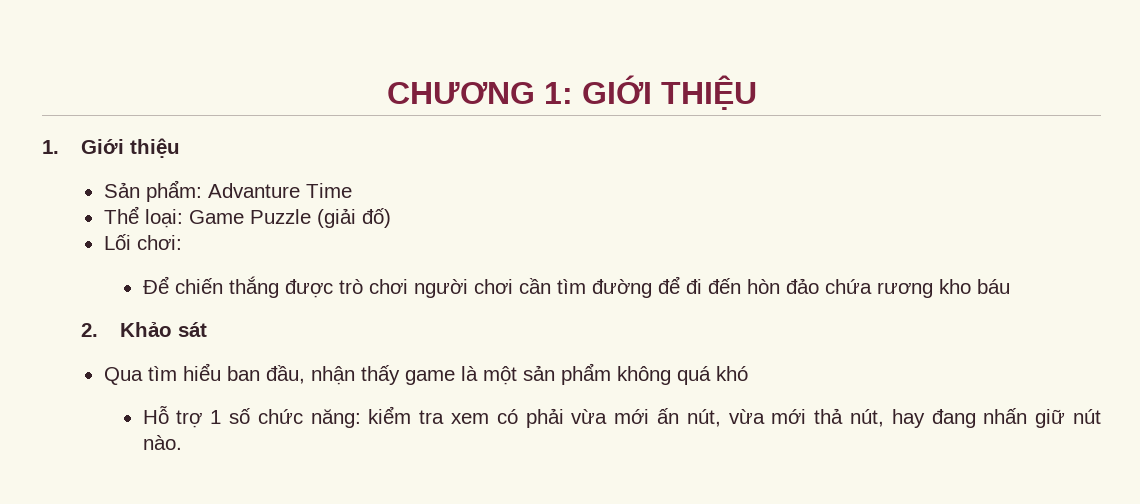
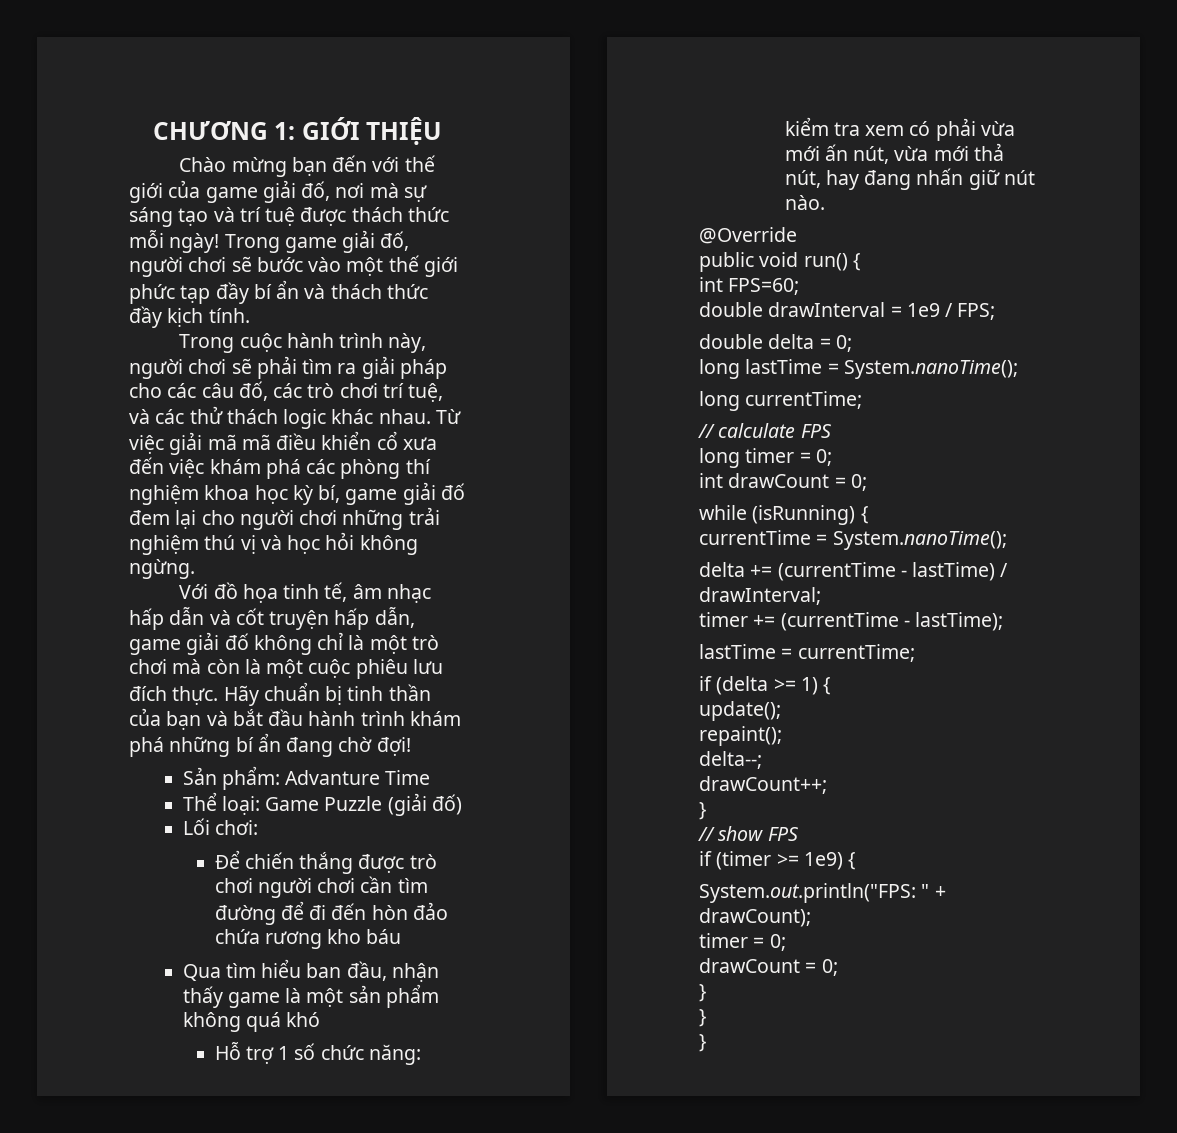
[42,138,181,158] 1. Giới thiệu -> [179,155,435,177] [129,180,427,203] [129,207,449,227] [129,230,410,253] [129,255,458,277] [129,280,428,304] [129,306,250,328] [179,333,427,353] [129,356,447,379] [129,381,444,402] [129,406,461,429] [129,431,437,455] [129,457,431,479] [129,482,465,505] [129,507,440,530] [129,532,418,555] [129,559,195,579] [179,582,431,603] [129,607,415,630] [129,632,439,655] [129,659,443,679] [129,682,431,706] [129,708,461,730] [129,733,411,757] Chào mừng bạn đến với thế giới của game giải đố, nơi mà sự sáng tạo và trí tuệ được thách thức mỗi ngày! Trong game giải đố, người chơi sẽ bước vào một thế giới phức tạp đầy bí ẩn và thách thức đầy kịch tính. // Trong cuộc hành trình này, người chơi sẽ phải tìm ra giải pháp cho các câu đố, các trò chơi trí tuệ, và các thử thách logic khác nhau. Từ việc giải mã mã điều khiển cổ xưa đến việc khám phá các phòng thí nghiệm khoa học kỳ bí, game giải đố đem lại cho người chơi những trải nghiệm thú vị và học hỏi không ngừng. // Với đồ họa tinh tế, âm nhạc hấp dẫn và cốt truyện hấp dẫn, game giải đố không chỉ là một trò chơi mà còn là một cuộc phiêu lưu đích thực. Hãy chuẩn bị tinh thần của bạn và bắt đầu hành trình khám phá những bí ẩn đang chờ đợi!
[81,322,208,337] // 2. Khảo sát -> (402, 936) none
(182, 442) none -> [699,227,797,244] [699,252,860,272] [699,277,800,295] [699,302,996,320] [699,334,852,352] [699,359,1018,379] [699,391,863,411] [698,423,832,438] [699,448,832,468] [699,473,867,491] [699,505,868,525] [699,530,1007,550] [699,562,1009,581] [699,587,821,605] [699,612,1004,631] [699,644,915,662] [699,676,831,695] [699,701,781,721] [699,726,782,746] [699,751,762,769] [699,776,827,794] [699,802,706,820] [698,826,799,841] [699,851,856,870] [699,883,946,903] [699,908,811,927] [699,933,786,951] [699,958,838,976] [699,984,706,1002] [699,1009,706,1027] [699,1034,706,1052] // @Override // public void run() { // int FPS=60; // double drawInterval = 1e9 / FPS; // double delta = 0; // long lastTime = System.nanoTime(); // long currentTime; // // calculate FPS // long timer = 0; // int drawCount = 0; // while (isRunning) { // currentTime = System.nanoTime(); // delta += (currentTime - lastTime) / drawInterval; // timer += (currentTime - lastTime); // lastTime = currentTime; // if (delta >= 1) { // update(); // repaint(); // delta--; // drawCount++; // } // // show FPS // if (timer >= 1e9) { // System.out.println("FPS: " + drawCount); // timer = 0; // drawCount = 0; // } // } // }

